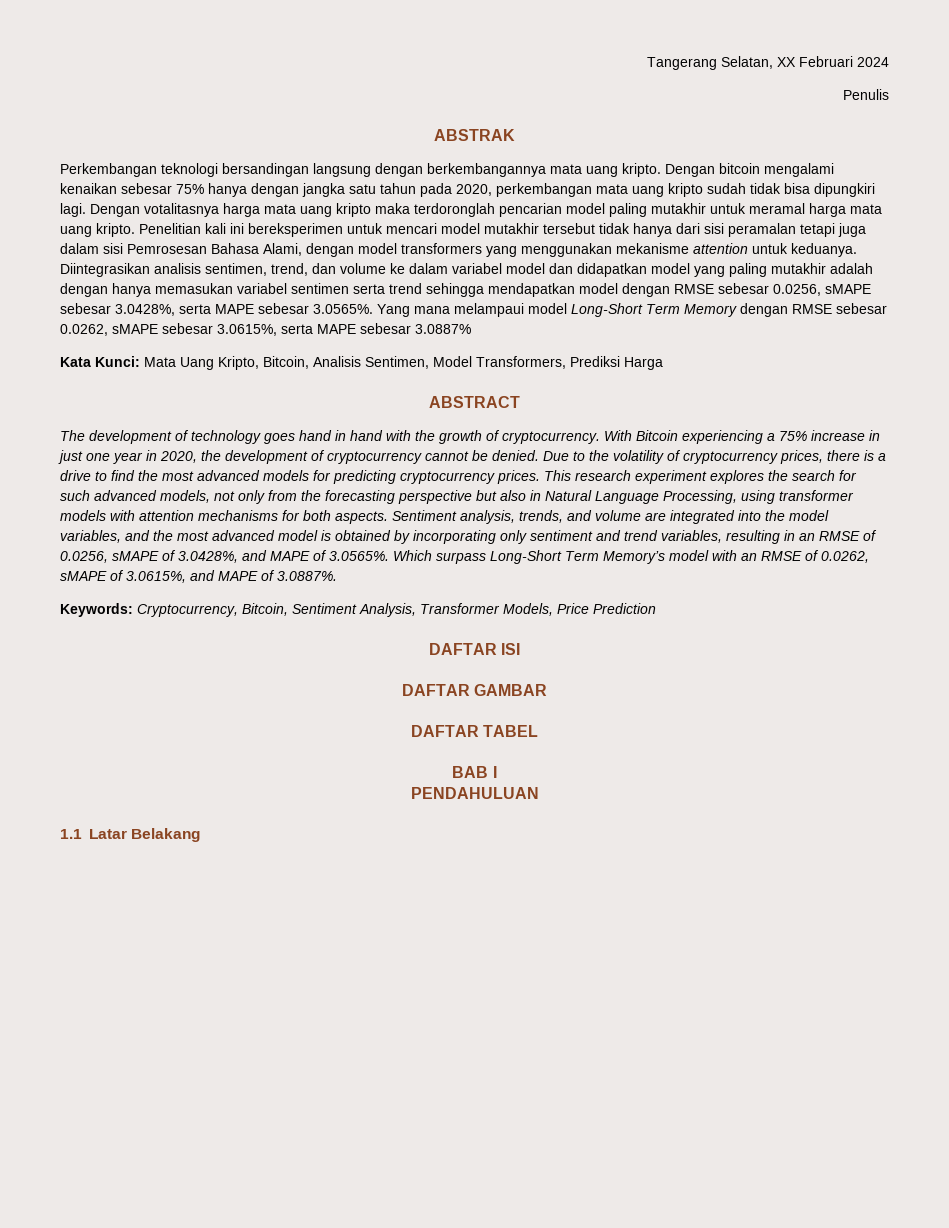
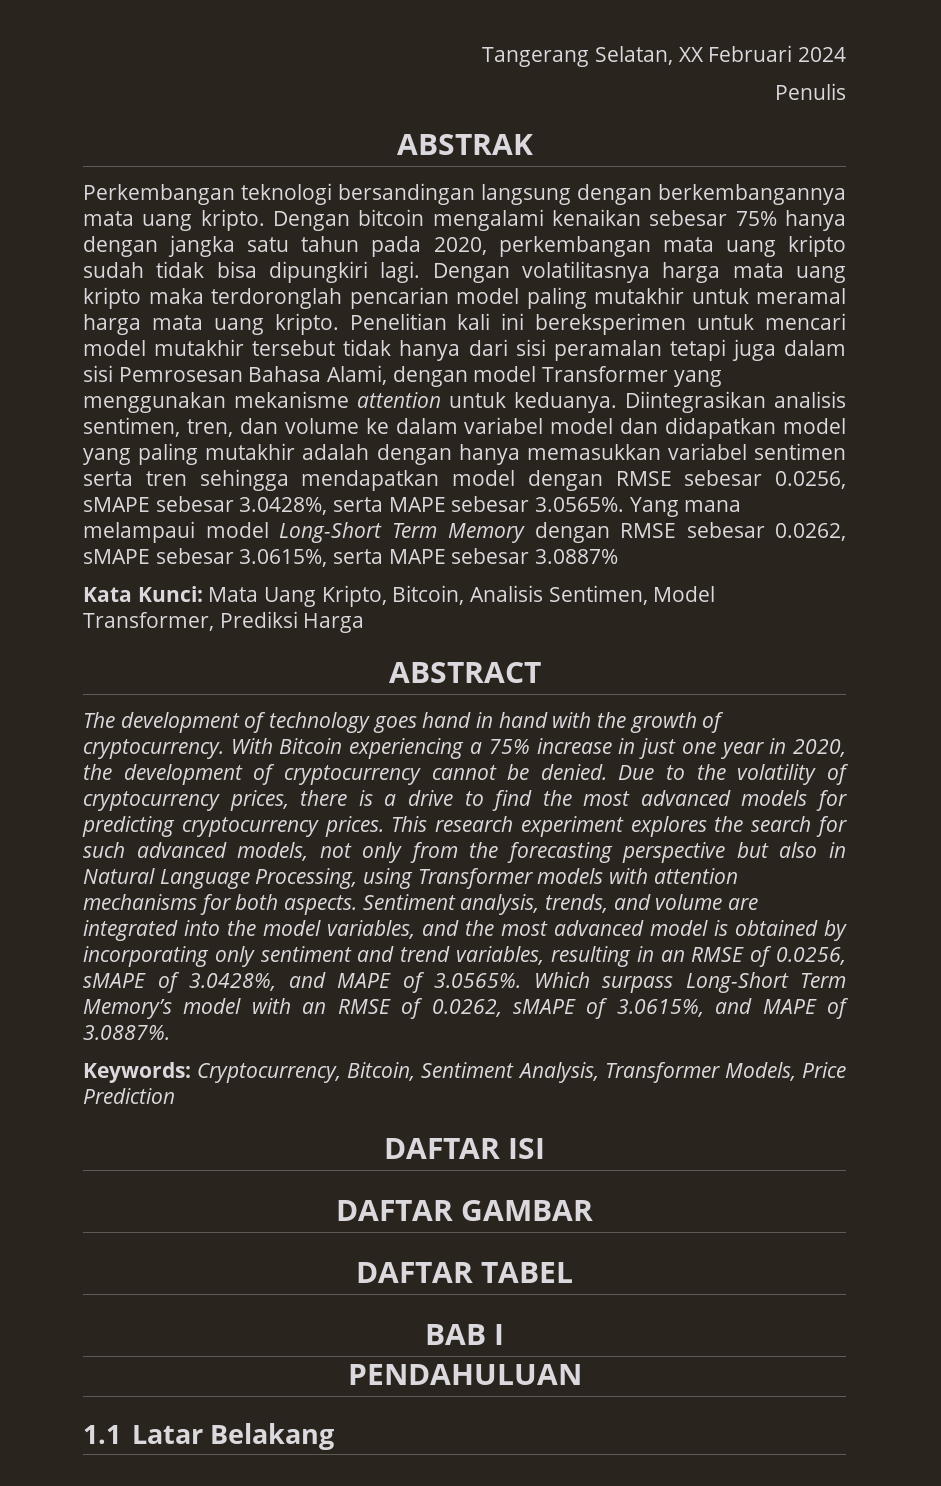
[144,203,219,217] votalitasnya -> [522,261,650,283] volatilitasnya
[401,243,482,254] transformers -> [542,366,669,382] Transformer
[271,263,308,276] trend, -> [186,419,233,437] tren,
[155,283,233,294] memasukan -> [526,444,661,460] memasukkan
[389,283,422,294] trend -> [145,471,187,486] tren
[476,356,566,369] Transformers, -> [83,612,214,631] Transformer,
[779,490,854,501] transformer -> [417,868,533,889] Transformer

